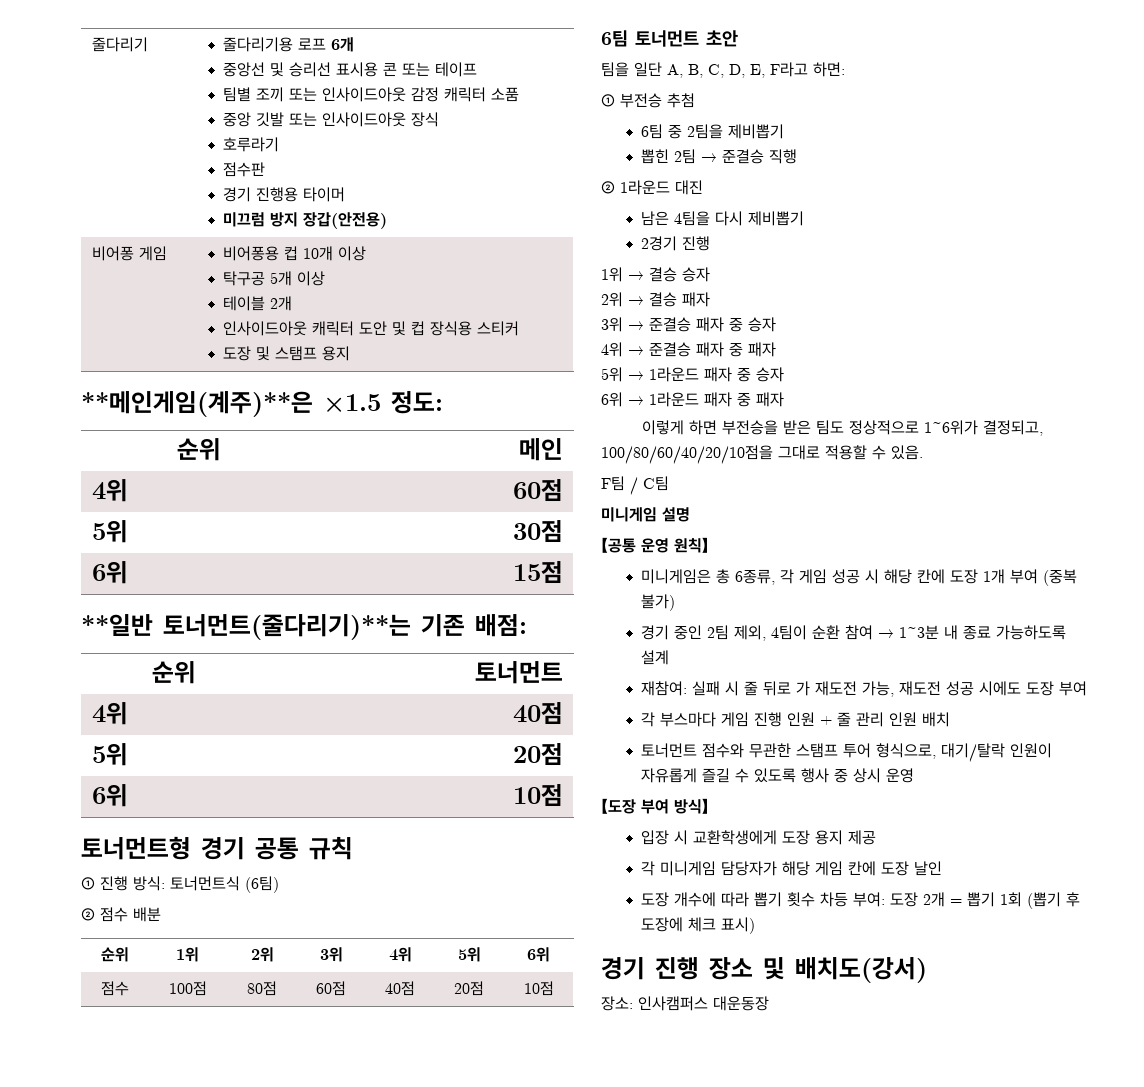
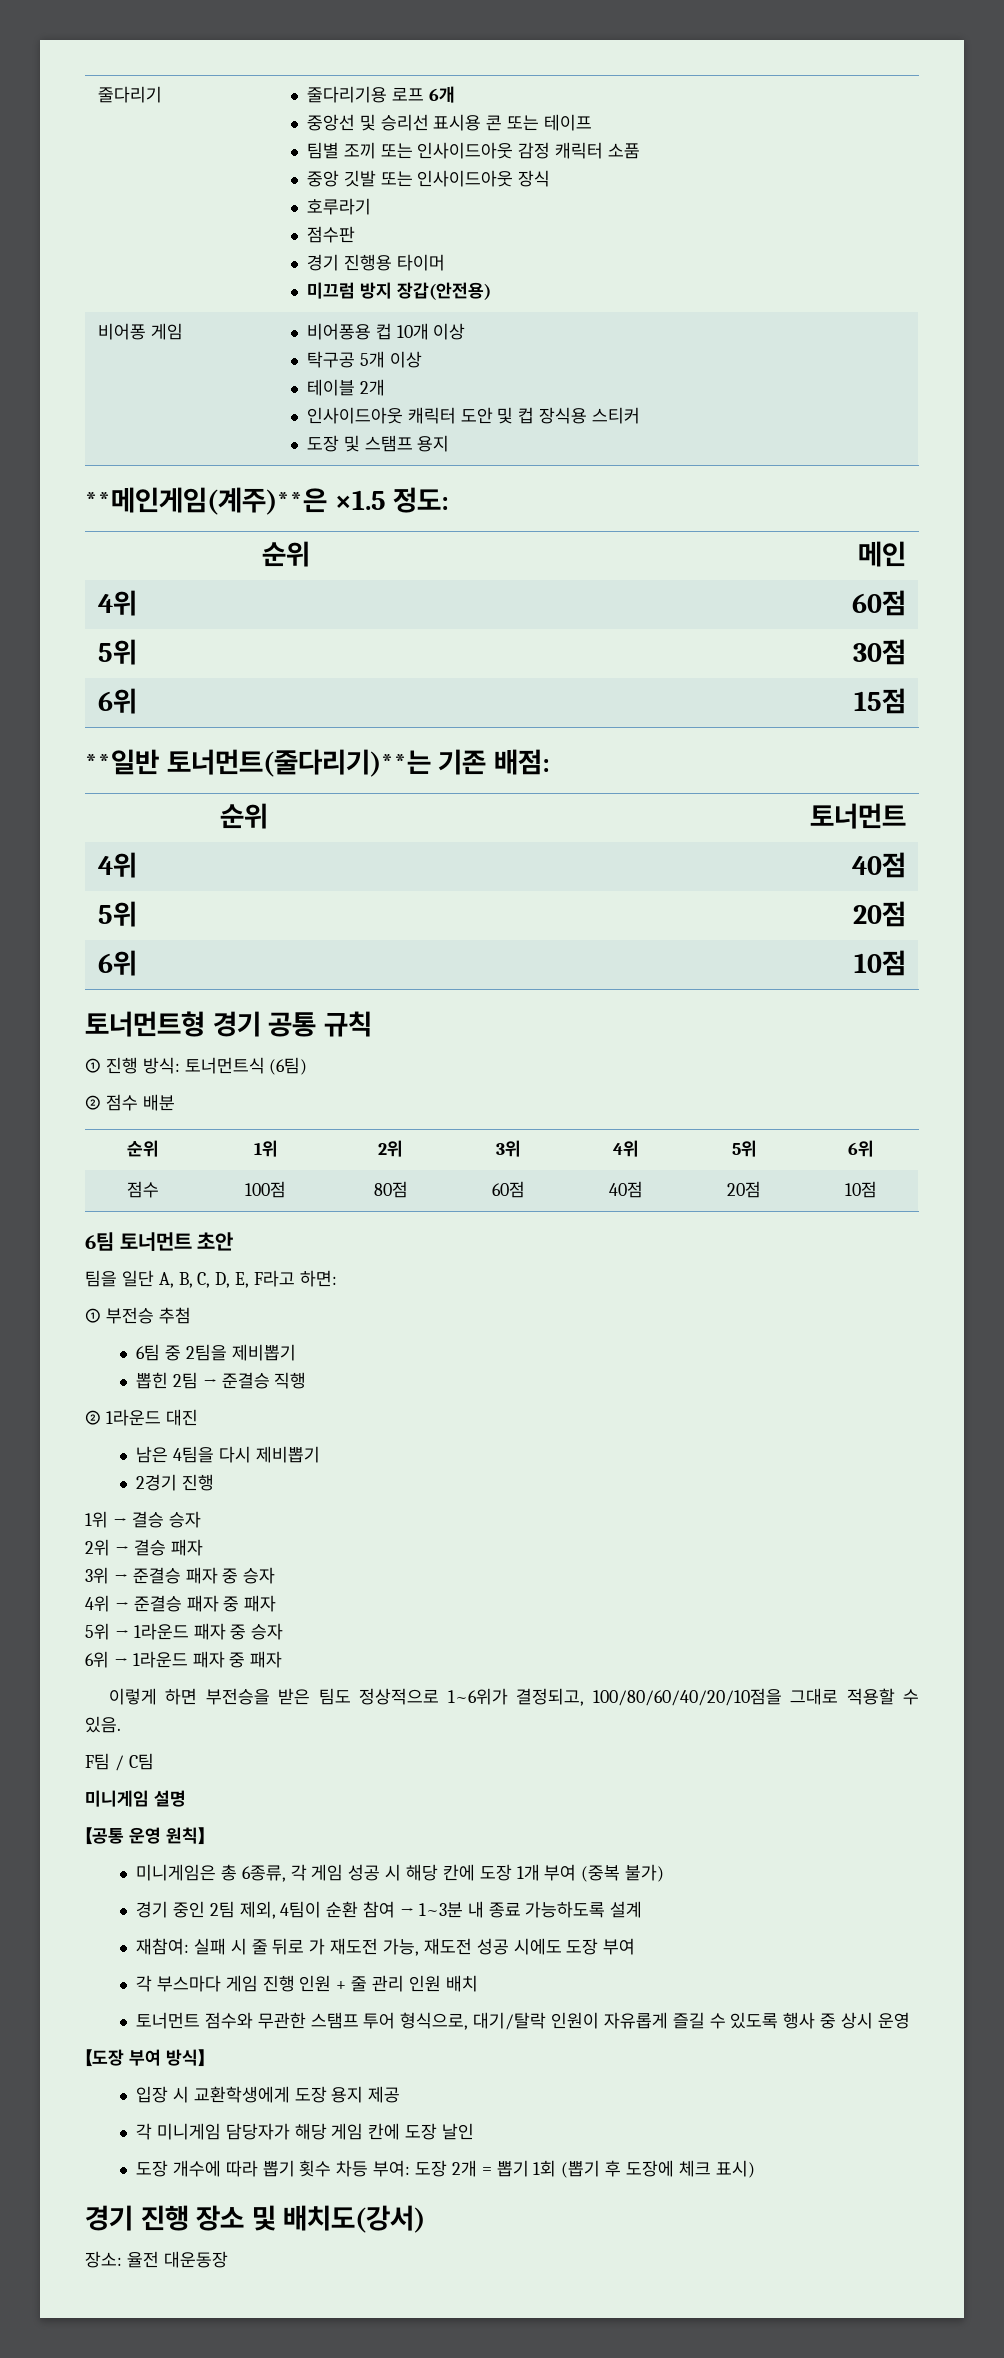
[638,996,708,1011] 인사캠퍼스 -> [126,2251,159,2268] 율전

